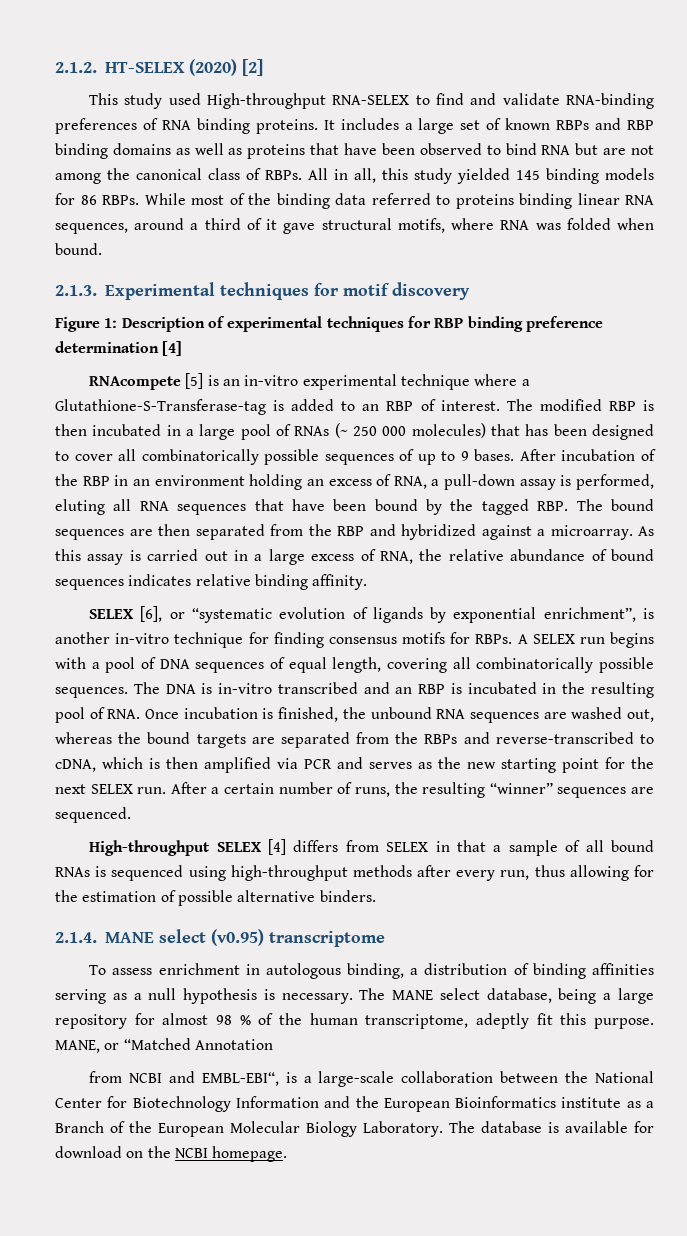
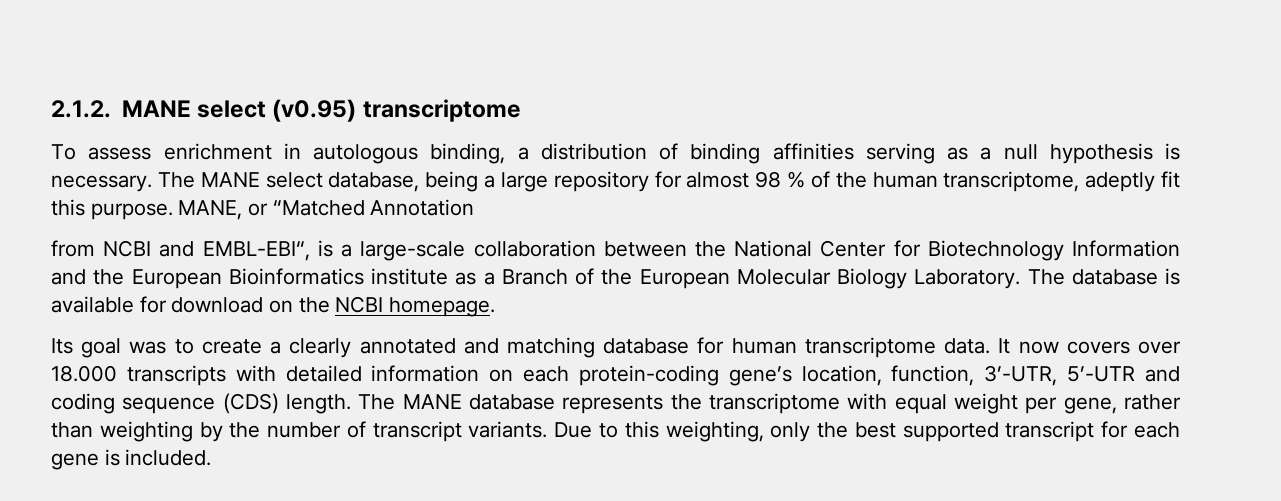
[105,59,263,76] [89,93,654,109] [55,118,655,134] [55,143,655,159] [55,168,654,184] [55,193,654,209] [55,218,654,234] [55,243,102,255] [55,282,470,300] [55,316,603,332] [55,341,183,356] [89,373,530,390] [55,399,655,415] [55,423,654,440] [55,449,657,465] [55,474,655,490] [55,499,654,515] [55,524,654,540] [55,549,654,565] [55,574,368,590] [89,606,655,623] [55,632,654,648] [55,657,654,673] [55,682,654,698] [55,707,654,723] [55,732,654,748] [55,757,654,773] [55,782,655,798] [55,807,131,823] [89,839,654,856] [55,865,654,881] [55,890,376,906] [55,932,97,943] HT-SELEX (2020) [2] // This study used High-throughput RNA-SELEX to find and validate RNA-binding preferences of RNA binding proteins. It includes a large set of known RBPs and RBP binding domains as well as proteins that have been observed to bind RNA but are not among the canonical class of RBPs. All in all, this study yielded 145 binding models for 86 RBPs. While most of the binding data referred to proteins binding linear RNA sequences, around a third of it gave structural motifs, where RNA was folded when bound. // 2.1.3. Experimental techniques for motif discovery // Figure 1: Description of experimental techniques for RBP binding preference determination [4] // RNAcompete [5] is an in-vitro experimental technique where a Glutathione-S-Transferase-tag is added to an RBP of interest. The modified RBP is then incubated in a large pool of RNAs (~ 250 000 molecules) that has been designed to cover all combinatorically possible sequences of up to 9 bases. After incubation of the RBP in an environment holding an excess of RNA, a pull-down assay is performed, eluting all RNA sequences that have been bound by the tagged RBP. The bound sequences are then separated from the RBP and hybridized against a microarray. As this assay is carried out in a large excess of RNA, the relative abundance of bound sequences indicates relative binding affinity. // SELEX [6], or “systematic evolution of ligands by exponential enrichment”, is another in-vitro technique for finding consensus motifs for RBPs. A SELEX run begins with a pool of DNA sequences of equal length, covering all combinatorically possible sequences. The DNA is in-vitro transcribed and an RBP is incubated in the resulting pool of RNA. Once incubation is finished, the unbound RNA sequences are washed out, whereas the bound targets are separated from the RBPs and reverse-transcribed to cDNA, which is then amplified via PCR and serves as the new starting point for the next SELEX run. After a certain number of runs, the resulting “winner” sequences are sequenced. // High-throughput SELEX [4] differs from SELEX in that a sample of all bound RNAs is sequenced using high-throughput methods after every run, thus allowing for the estimation of possible alternative binders. // 2.1.4. -> (111, 109) none
(288, 1154) none -> [51,337,1181,358] [51,365,1180,386] [51,393,1182,414] [51,421,1181,442] [51,449,212,470] // Its goal was to create a clearly annotated and matching database for human transcriptome data. It now covers over 18.000 transcripts with detailed information on each protein-coding gene’s location, function, 3’-UTR, 5’-UTR and coding sequence (CDS) length. The MANE database represents the transcriptome with equal weight per gene, rather than weighting by the number of transcript variants. Due to this weighting, only the best supported transcript for each gene is included.

